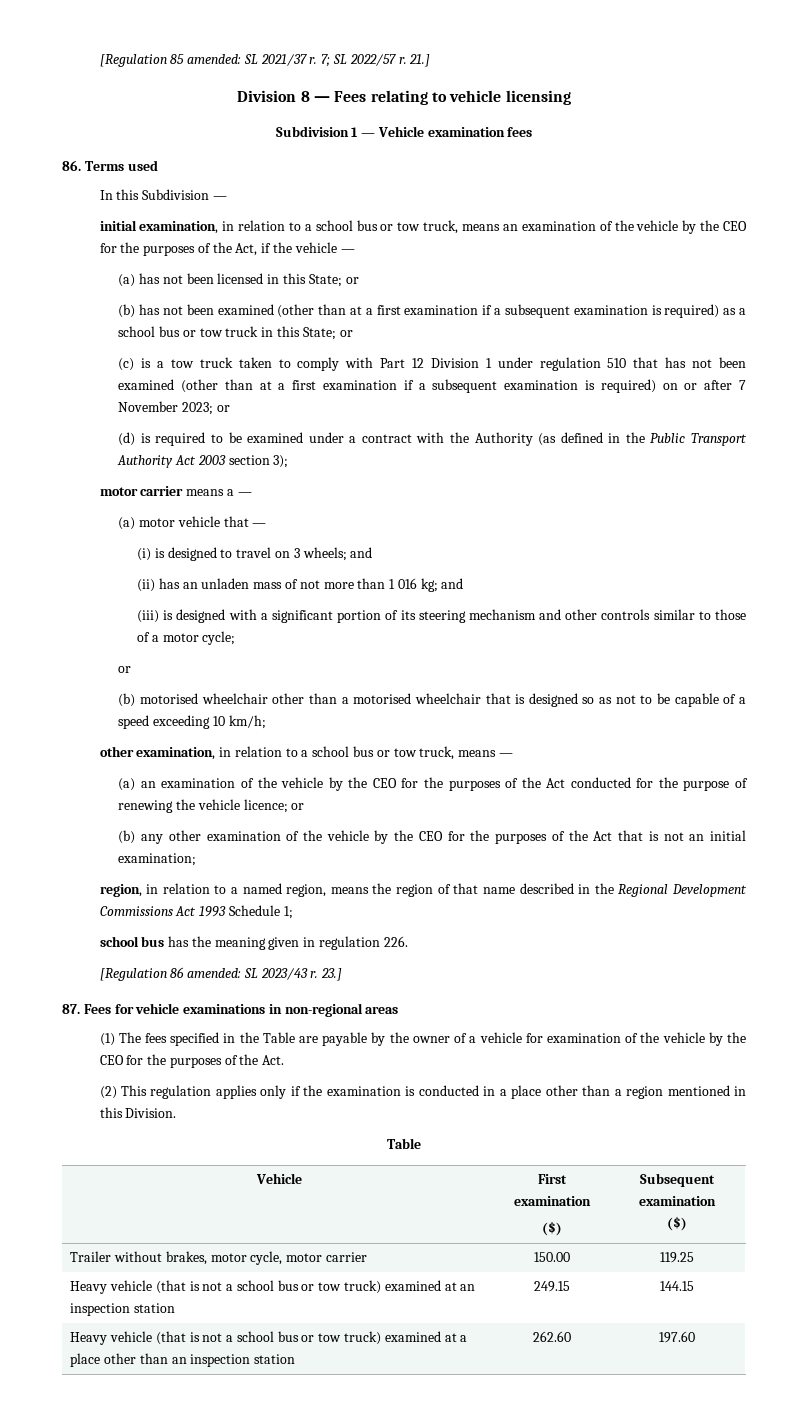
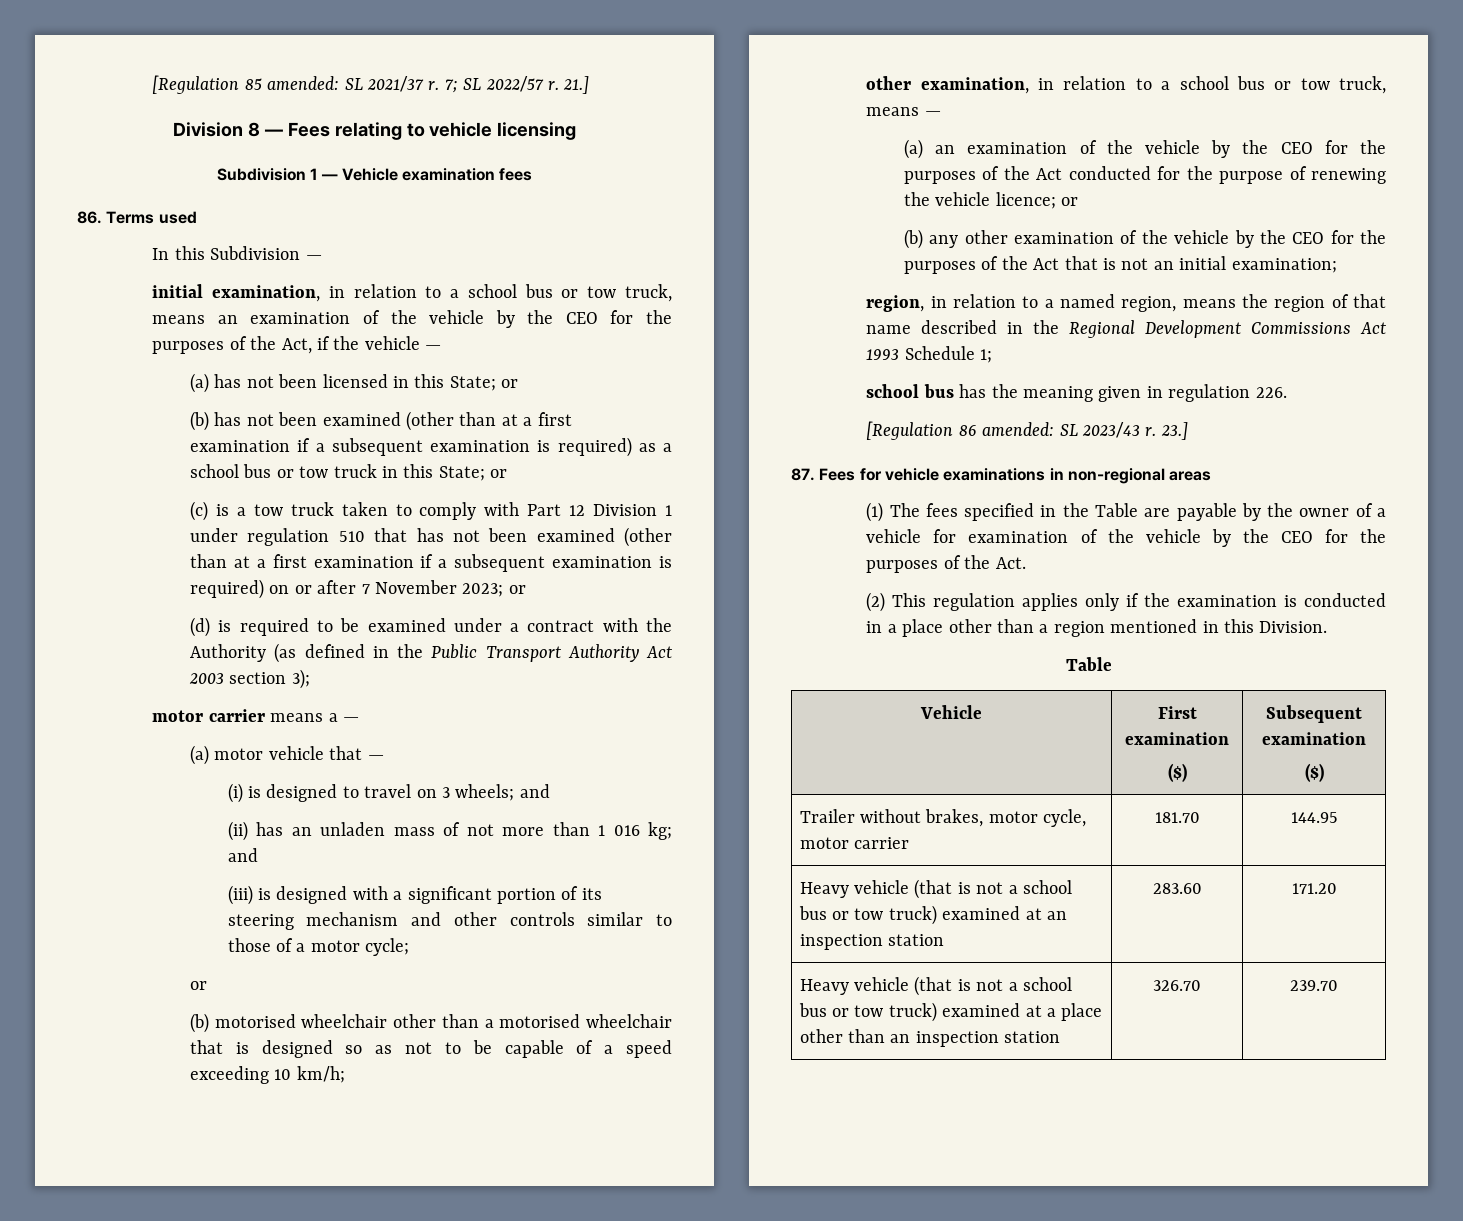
[533,1252,570,1262] [659,1252,694,1263] 150.00 | 119.25 -> [1154,812,1200,823] [1290,812,1338,823] 181.70 | 144.95
[533,1281,570,1292] [659,1281,694,1291] 249.15 | 144.15 -> [1152,883,1202,894] [1291,883,1337,894] 283.60 | 171.20
[532,1331,571,1342] [658,1331,695,1343] 262.60 | 197.60 -> [1153,980,1201,991] [1290,980,1338,991] 326.70 | 239.70

